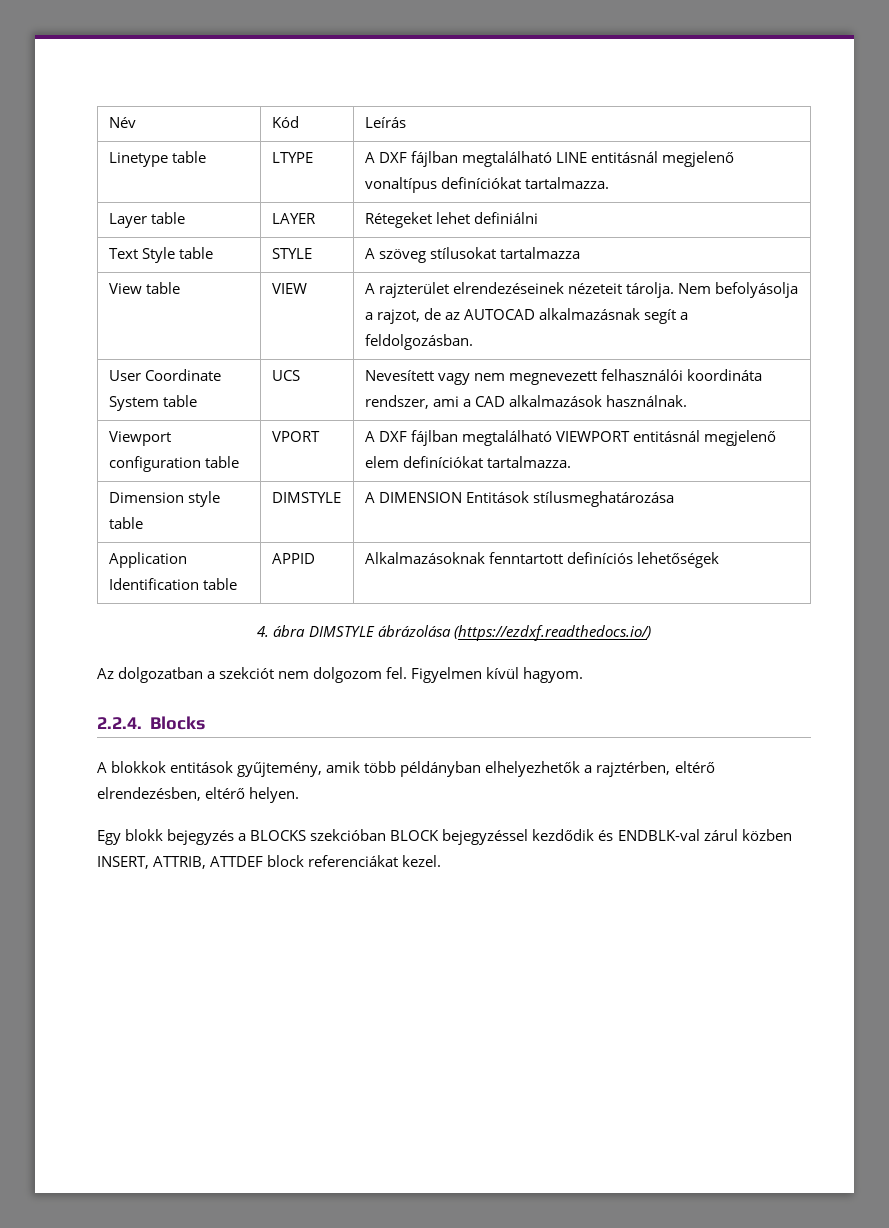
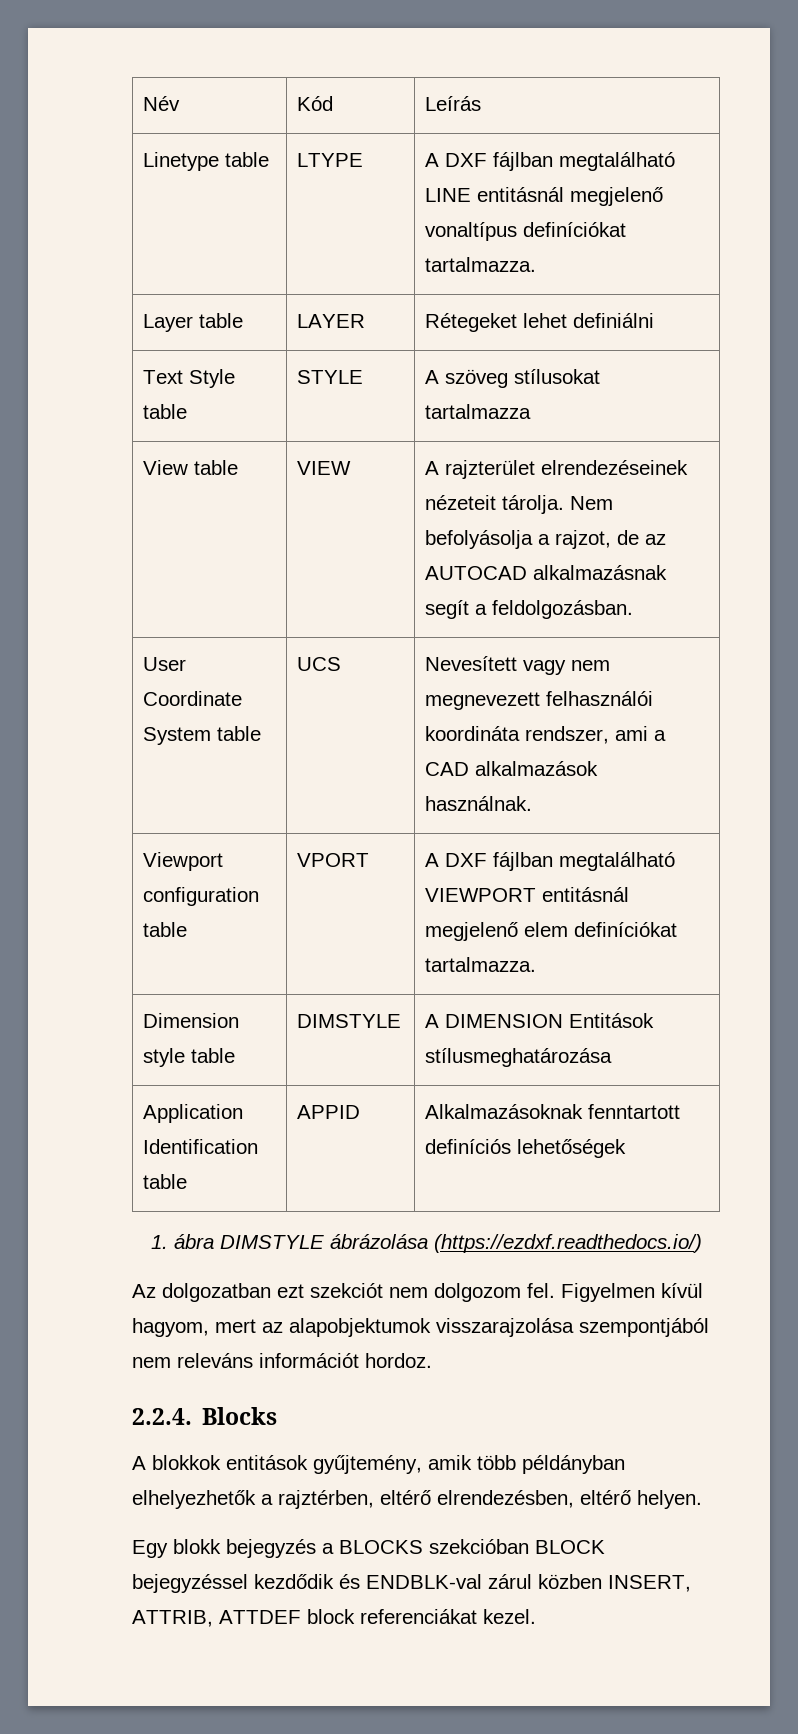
[257,626,270,637] 4. -> [150,1235,168,1249] 1.
[207,671,216,679] a -> [277,1284,304,1298] ezt
[523,667,584,683] hagyom. -> [132,1318,709,1337] [132,1353,432,1368] hagyom, mert az alapobjektumok visszarajzolása szempontjából nem releváns információt hordoz.

